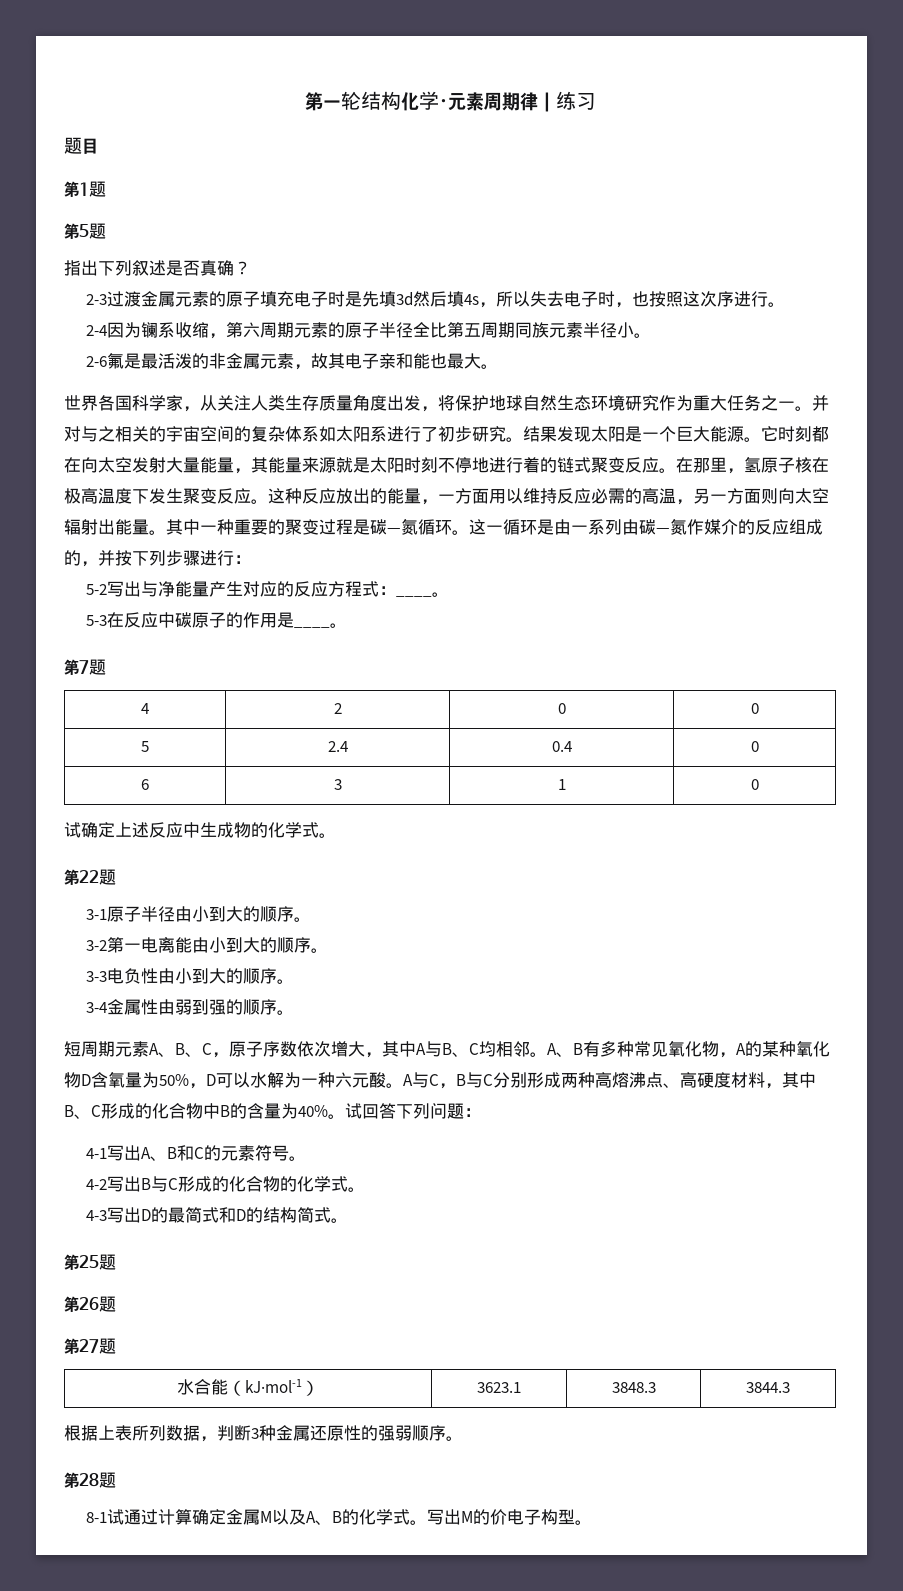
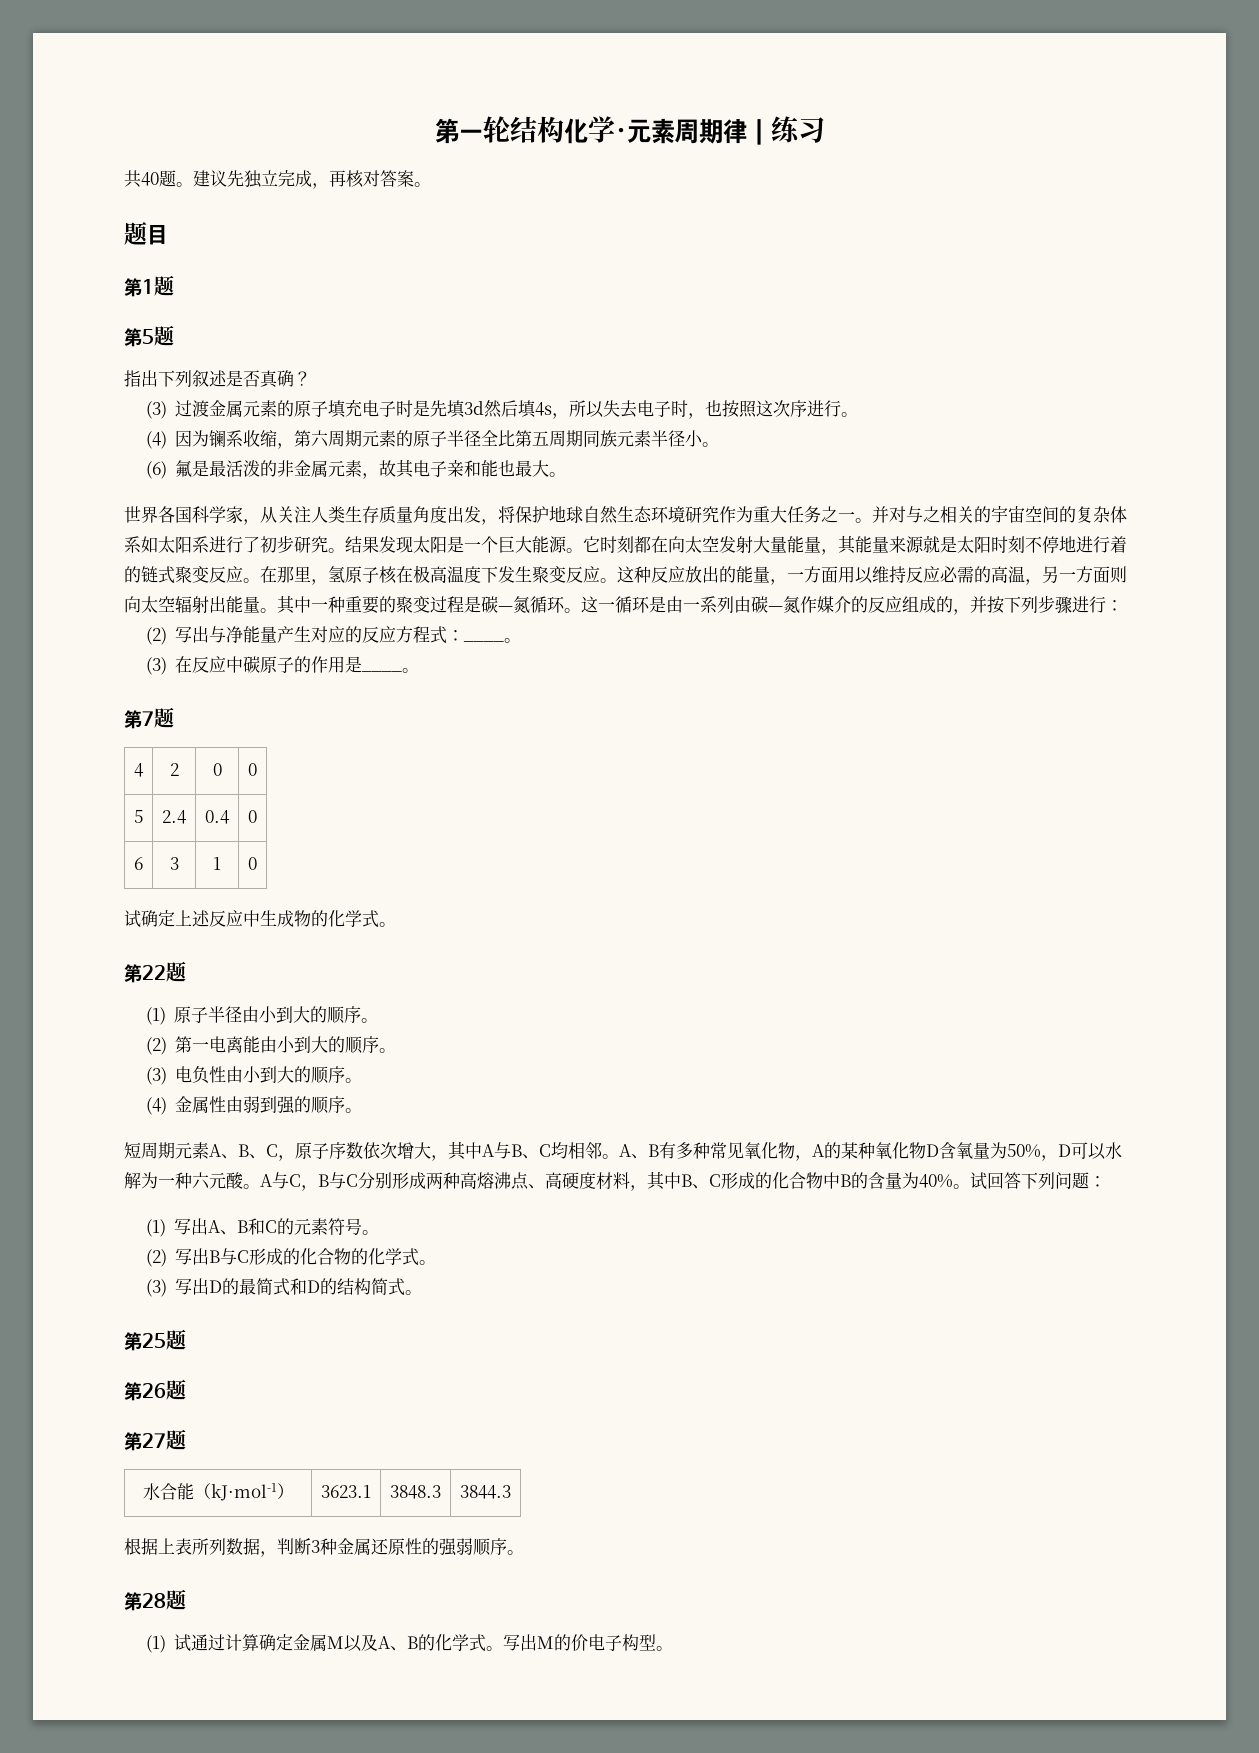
(596, 101) none -> [124,170,431,189] // 共40题。建议先独立完成，再核对答案。
[85,294,107,305] 2-3 -> [145,401,167,419] (3)
[85,325,107,336] 2-4 -> [145,431,167,449] (4)
[85,356,107,367] 2-6 -> [145,461,167,479] (6)
[85,584,107,595] 5-2 -> [145,627,167,645] (2)
[85,615,107,626] 5-3 -> [145,657,167,675] (3)
[85,909,107,920] 3-1 -> [145,1007,166,1025] (1)
[85,940,107,951] 3-2 -> [145,1037,167,1055] (2)
[85,971,107,982] 3-3 -> [145,1067,167,1085] (3)
[85,1002,107,1013] 3-4 -> [145,1097,167,1115] (4)
[85,1148,107,1159] 4-1 -> [145,1219,166,1237] (1)
[85,1179,107,1190] 4-2 -> [145,1249,167,1267] (2)
[85,1210,107,1221] 4-3 -> [145,1279,167,1297] (3)
[85,1512,107,1523] 8-1 -> [145,1635,166,1653] (1)

